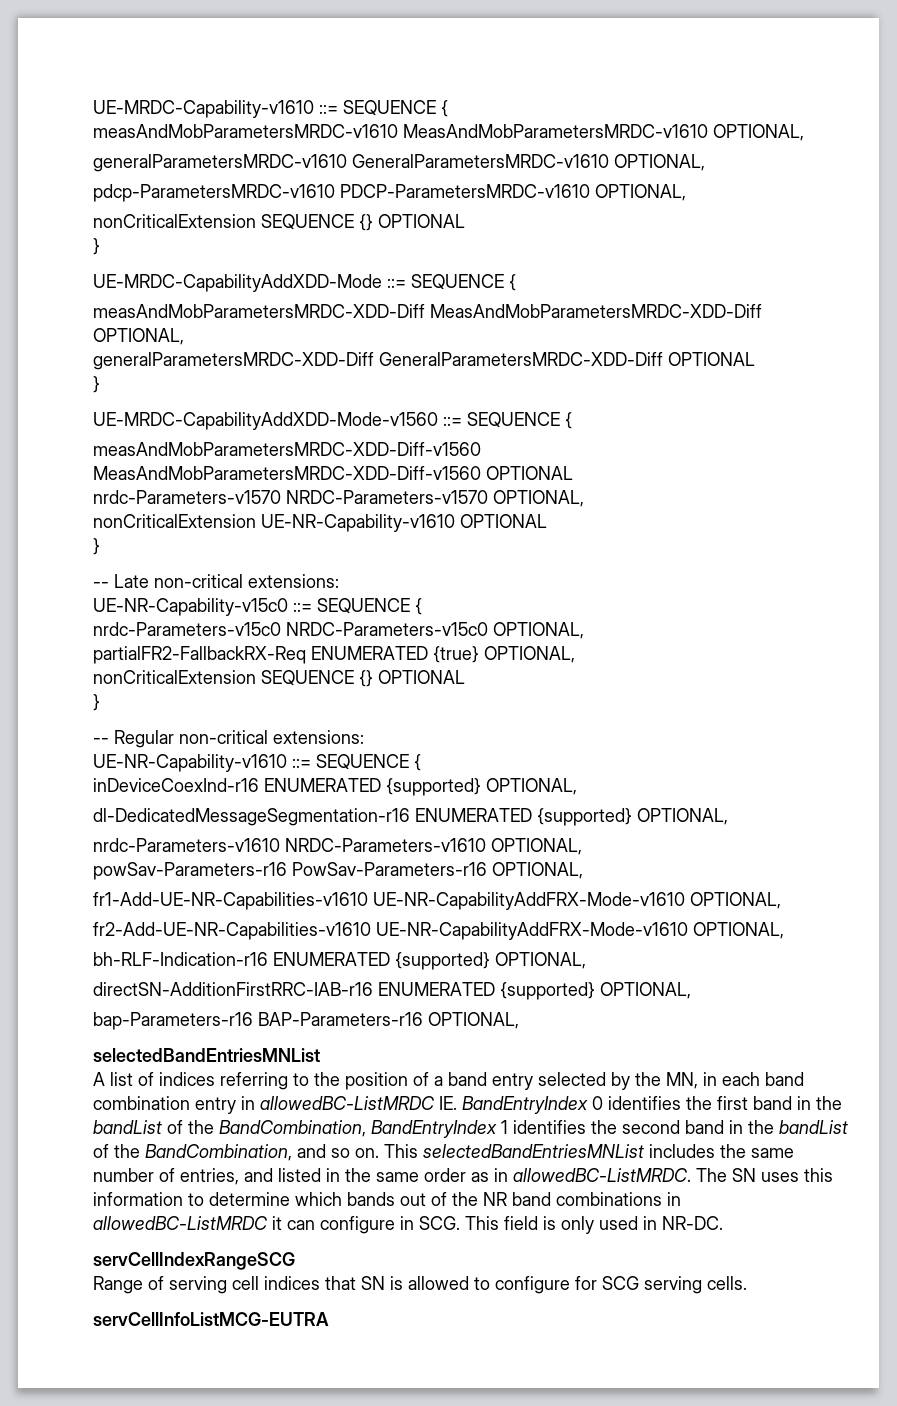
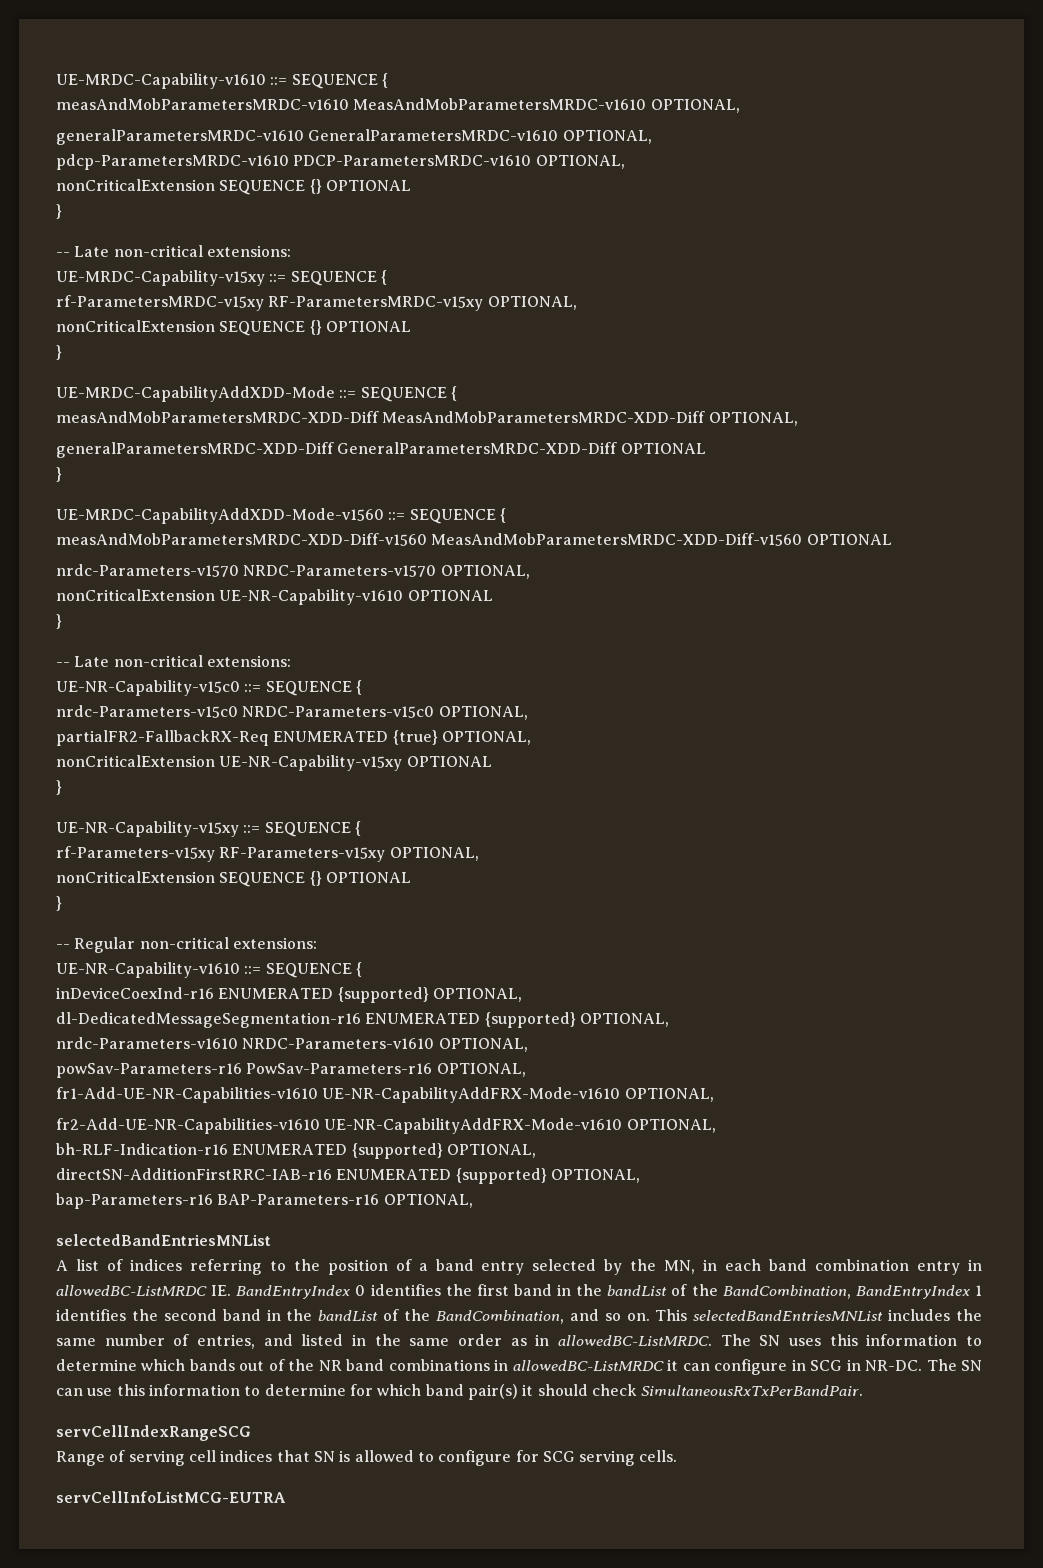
(100, 246) none -> [56,245,291,257] [56,270,387,286] [56,295,577,311] [56,320,411,336] [56,345,62,360] // -- Late non-critical extensions: // UE-MRDC-Capability-v15xy ::= SEQUENCE { // rf-ParametersMRDC-v15xy RF-ParametersMRDC-v15xy OPTIONAL, // nonCriticalExtension SEQUENCE {} OPTIONAL // }
(575, 654) none -> [56,755,492,771] [56,780,62,795] [56,821,361,837] [56,846,479,862] // nonCriticalExtension UE-NR-Capability-v15xy OPTIONAL // } // UE-NR-Capability-v15xy ::= SEQUENCE { // rf-Parameters-v15xy RF-Parameters-v15xy OPTIONAL,
[419,1216,723,1234] SCG. This field is only used in NR-DC. -> [810,1359,983,1371] [56,1384,864,1400] SCG in NR-DC. The SN can use this information to determine for which band pair(s) it should check SimultaneousRxTxPerBandPair.

